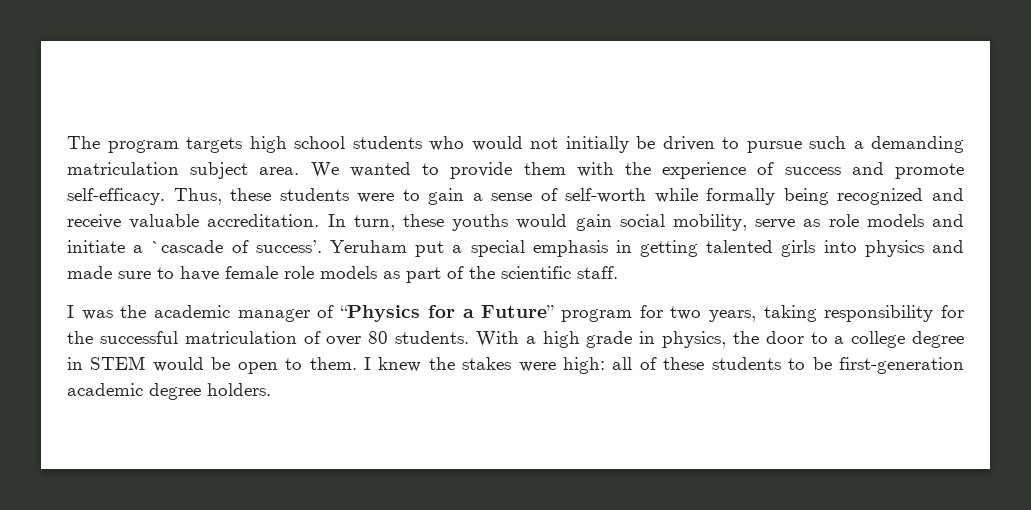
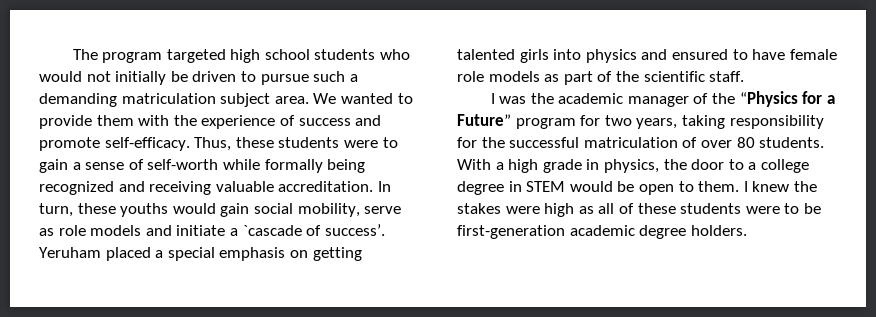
[186,137,242,153] targets -> [166,49,226,63] targeted
[67,214,121,229] receive -> [149,181,212,195] receiving
[415,241,445,257] put -> [105,247,151,261] placed
[615,240,632,253] in -> [289,250,308,258] on
[67,266,151,279] made sure -> [671,49,728,60] ensured
(335, 311) none -> [712,93,736,104] the
[563,357,606,374] high: -> [544,203,594,217] high as
(781, 363) none -> [745,206,780,214] were

